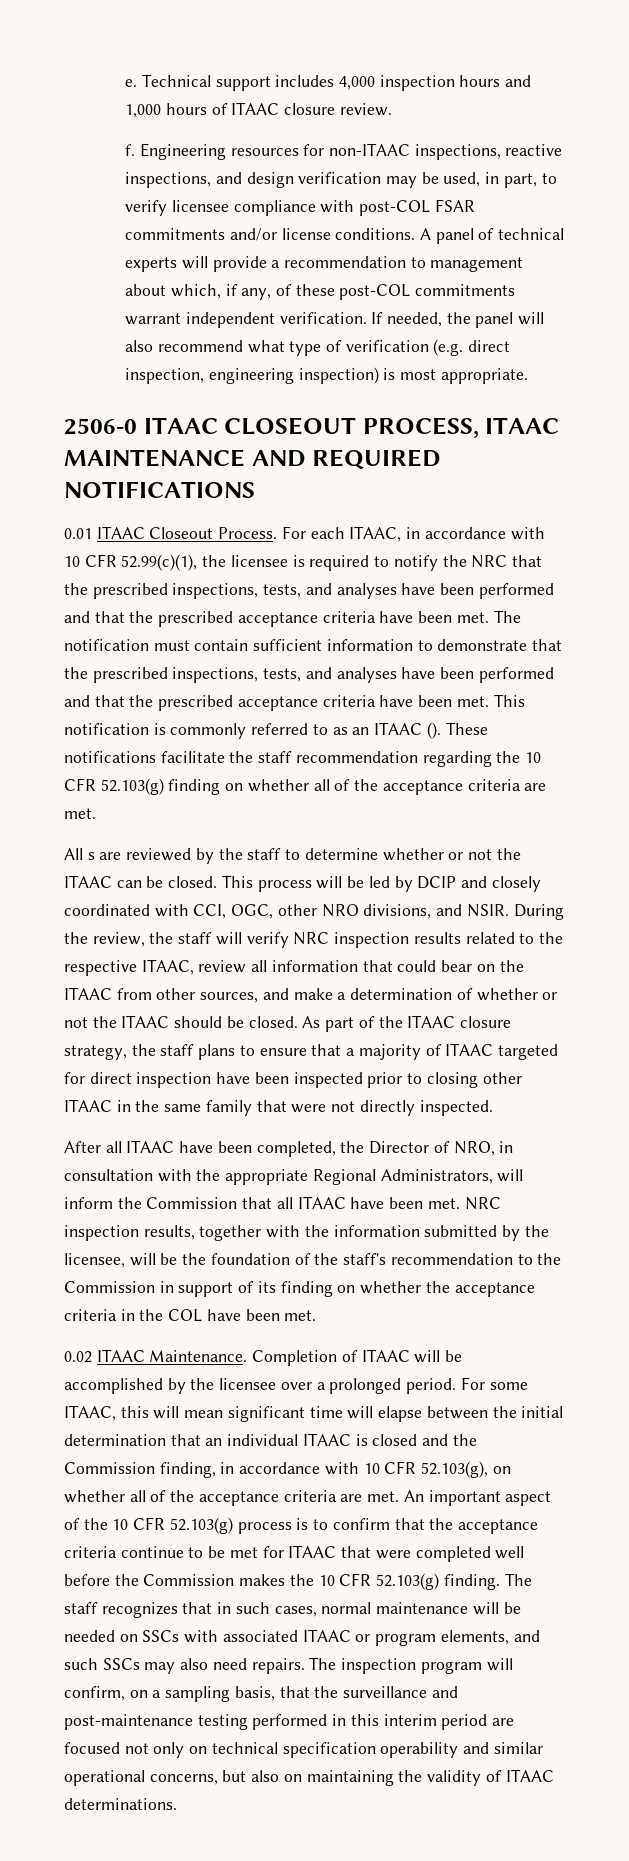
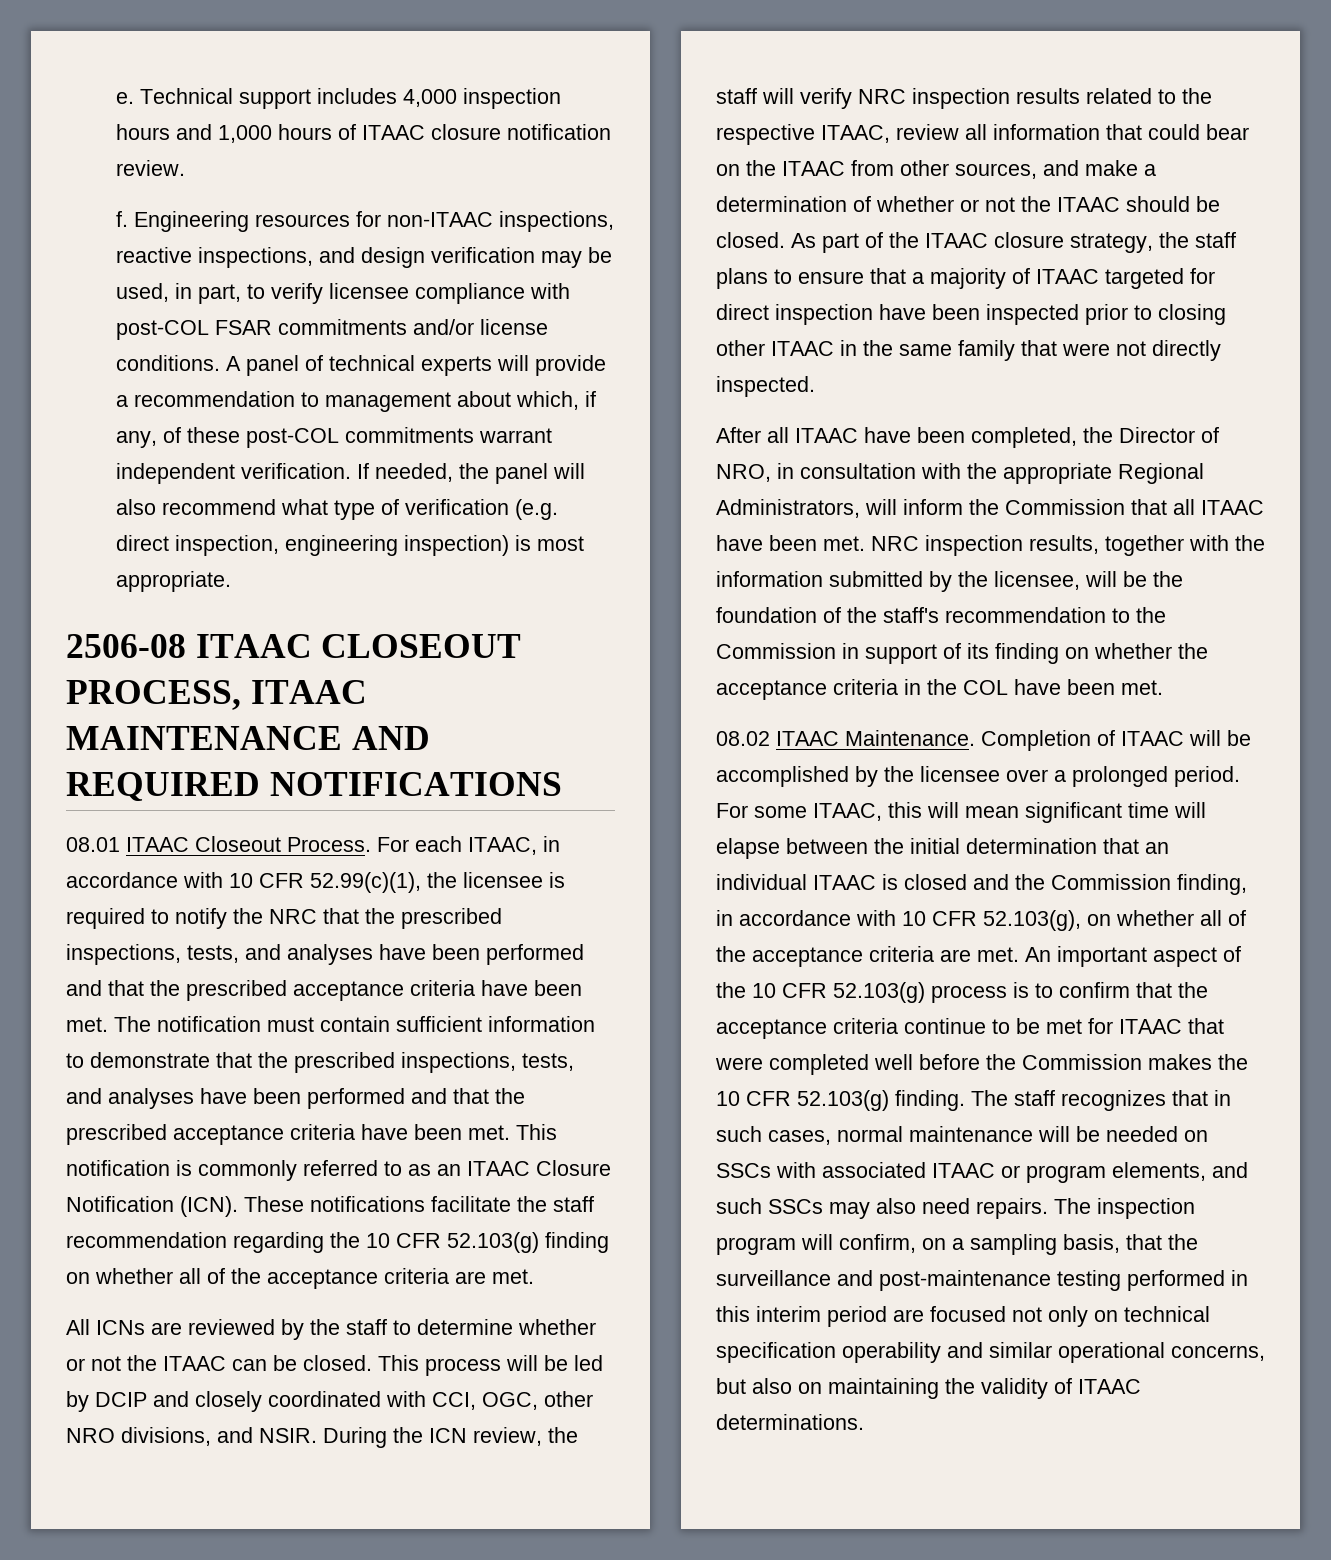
(336, 109) none -> [506,124,611,140] notification
[64,418,137,435] 2506-0 -> [66,634,186,658] 2506-08
[64,528,92,539] 0.01 -> [66,837,120,852] 08.01
[426,722,441,739] (). -> [536,1160,611,1176] [66,1196,238,1217] Closure Notification (ICN).
[87,852,95,860] s -> [96,1320,145,1335] ICNs
(88, 938) none -> [429,1428,467,1443] ICN
[64,1351,92,1363] 0.02 -> [716,731,770,746] 08.02

